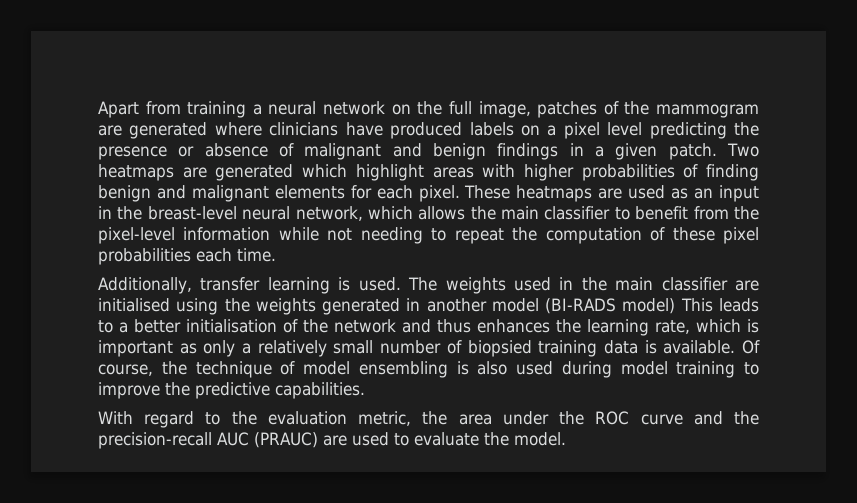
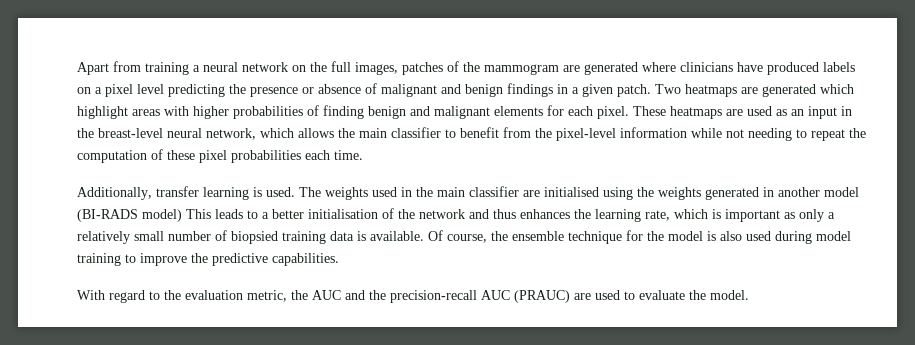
[478,101,531,118] image, -> [355,62,398,75] images,
[195,361,448,378] technique of model ensembling -> [512,230,703,244] ensemble technique for the model
[458,411,683,425] area under the ROC curve -> [312,290,341,300] AUC

